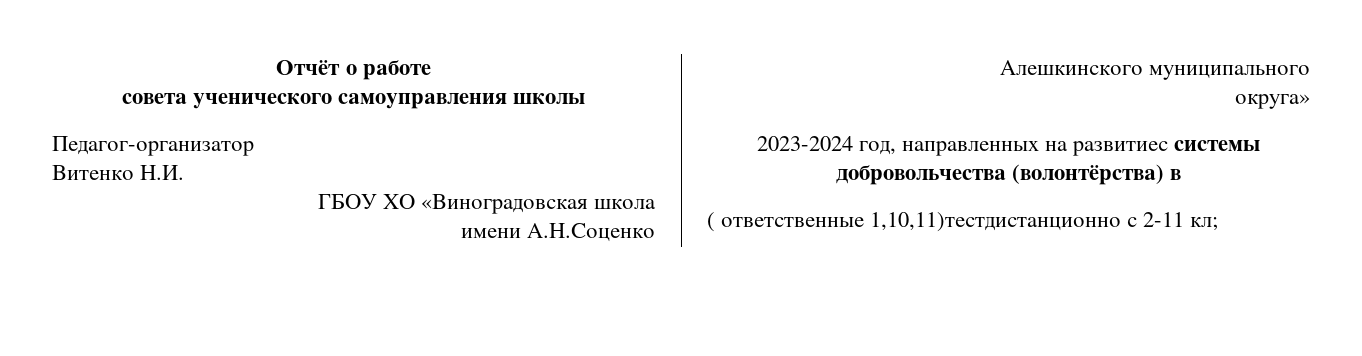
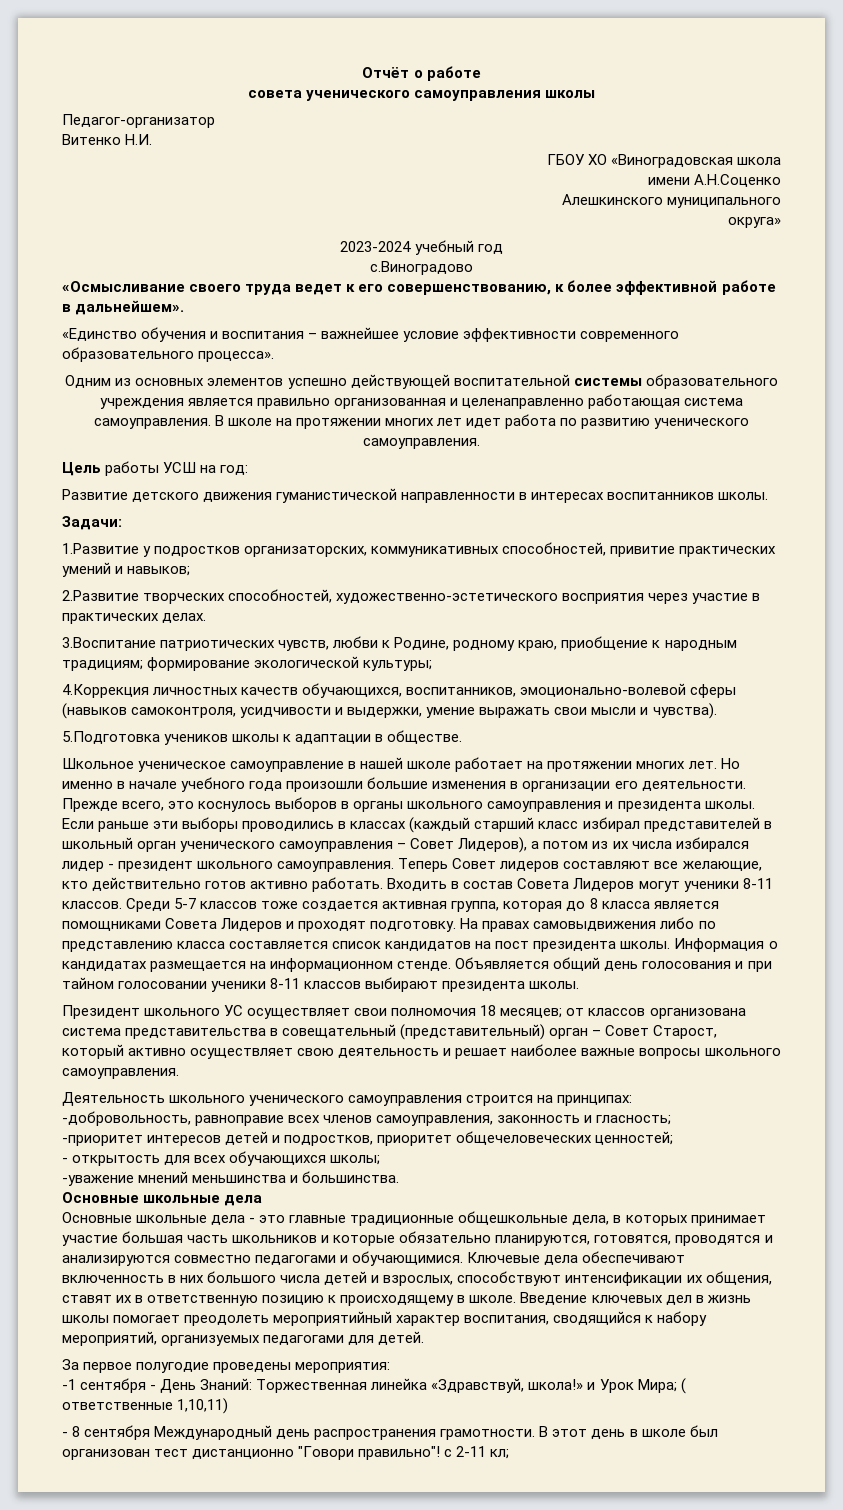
[858,140,1261,156] [835,164,1182,185] [707,212,1122,232] год, направленных на развитиес системы добровольчества (волонтёрства) в // ( ответственные 1,10,11)тестдистанционно -> [414,240,503,255] [370,261,473,275] [62,280,776,295] [62,300,185,315] [62,327,680,342] [62,347,275,362] [65,374,778,389] [99,394,744,409] [93,414,750,429] [363,438,480,449] [62,461,249,476] [62,488,769,503] [62,516,122,530] [62,542,777,557] [62,562,191,577] [62,589,761,604] [62,613,207,624] [62,636,737,651] [62,656,433,671] [62,683,737,698] [62,703,717,719] [62,730,463,745] [62,757,740,772] [62,777,746,792] [62,797,755,812] [62,817,772,833] [62,837,749,853] [62,858,762,872] [62,877,773,892] [62,898,719,912] [62,917,716,932] [62,938,778,952] [62,957,772,972] [62,977,580,992] [62,1005,746,1019] [62,1024,718,1040] [62,1044,781,1059] [62,1068,179,1079] [62,1092,633,1106] [62,1111,672,1126] [62,1131,674,1146] [62,1151,381,1166] [62,1171,400,1186] [62,1192,263,1206] [62,1211,766,1226] [62,1231,773,1246] [62,1251,686,1266] [62,1271,772,1286] [62,1292,751,1306] [62,1311,708,1326] [62,1331,425,1346] [62,1359,391,1373] [62,1378,686,1394] [62,1398,229,1414] [62,1425,718,1440] [62,1446,441,1460] учебный год // с.Виноградово // «Осмысливание своего труда ведет к его совершенствованию, к более эффективной работе в дальнейшем». // «Единство обучения и воспитания – важнейшее условие эффективности современного образовательного процесса». // Одним из основных элементов успешно действующей воспитательной системы образовательного учреждения является правильно организованная и целенаправленно работающая система самоуправления. В школе на протяжении многих лет идет работа по развитию ученического самоуправления. // Цель работы УСШ на год: // Развитие детского движения гуманистической направленности в интересах воспитанников школы. // Задачи: // 1.Развитие у подростков организаторских, коммуникативных способностей, привитие практических умений и навыков; // 2.Развитие творческих способностей, художественно-эстетического восприятия через участие в практических делах. // 3.Воспитание патриотических чувств, любви к Родине, родному краю, приобщение к народным традициям; формирование экологической культуры; // 4.Коррекция личностных качеств обучающихся, воспитанников, эмоционально-волевой сферы (навыков самоконтроля, усидчивости и выдержки, умение выражать свои мысли и чувства). // 5.Подготовка учеников школы к адаптации в обществе. // Школьное ученическое самоуправление в нашей школе работает на протяжении многих лет. Но именно в начале учебного года произошли большие изменения в организации его деятельности. Прежде всего, это коснулось выборов в органы школьного самоуправления и президента школы. Если раньше эти выборы проводились в классах (каждый старший класс избирал представителей в школьный орган ученического самоуправления – Совет Лидеров), а потом из их числа избирался лидер - президент школьного самоуправления. Теперь Совет лидеров составляют все желающие, кто действительно готов активно работать. Входить в состав Совета Лидеров могут ученики 8-11 классов. Среди 5-7 классов тоже создается активная группа, которая до 8 класса является помощниками Совета Лидеров и проходят подготовку. На правах самовыдвижения либо по представлению класса составляется список кандидатов на пост президента школы. Информация о кандидатах размещается на информационном стенде. Объявляется общий день голосования и при тайном голосовании ученики 8-11 классов выбирают президента школы. // Президент школьного УС осуществляет свои полномочия 18 месяцев; от классов организована система представительства в совещательный (представительный) орган – Совет Старост, который активно осуществляет свою деятельность и решает наиболее важные вопросы школьного самоуправления. // Деятельность школьного ученического самоуправления строится на принципах: // -добровольность, равноправие всех членов самоуправления, законность и гласность; // -приоритет интересов детей и подростков, приоритет общечеловеческих ценностей; // - открытость для всех обучающихся школы; // -уважение мнений меньшинства и большинства. // Основные школьные дела // Основные школьные дела - это главные традиционные общешкольные дела, в которых принимает участие большая часть школьников и которые обязательно планируются, готовятся, проводятся и анализируются совместно педагогами и обучающимися. Ключевые дела обеспечивают включенность в них большого числа детей и взрослых, способствуют интенсификации их общения, ставят их в ответственную позицию к происходящему в школе. Введение ключевых дел в жизнь школы помогает преодолеть мероприятийный характер воспитания, сводящийся к набору мероприятий, организуемых педагогами для детей. // За первое полугодие проведены мероприятия: // -1 сентября - День Знаний: Торжественная линейка «Здравствуй, школа!» и Урок Мира; ( ответственные 1,10,11) // - 8 сентября Международный день распространения грамотности. В этот день в школе был организован тест дистанционно "Говори правильно"!

